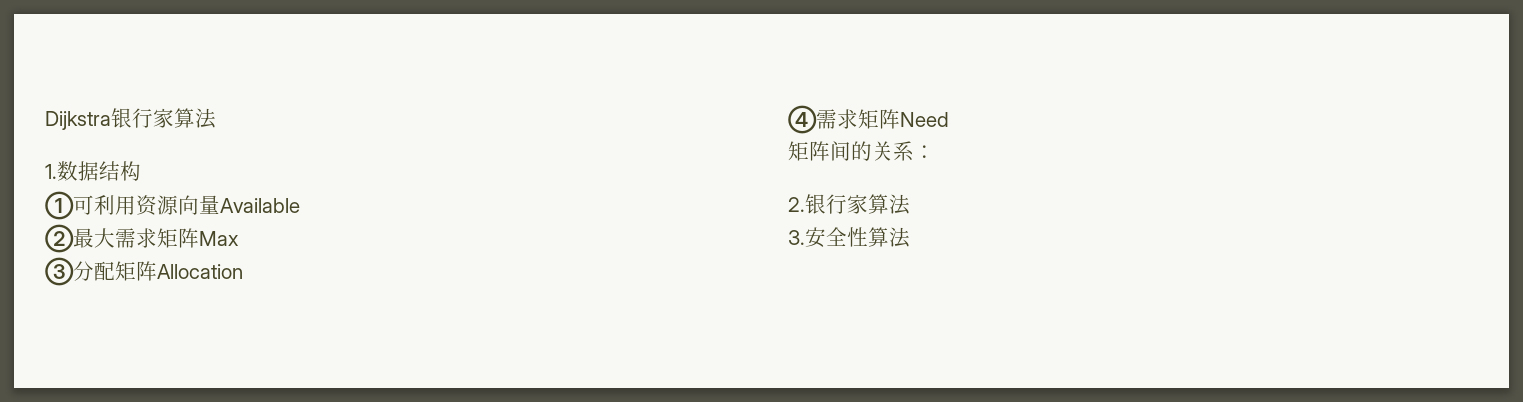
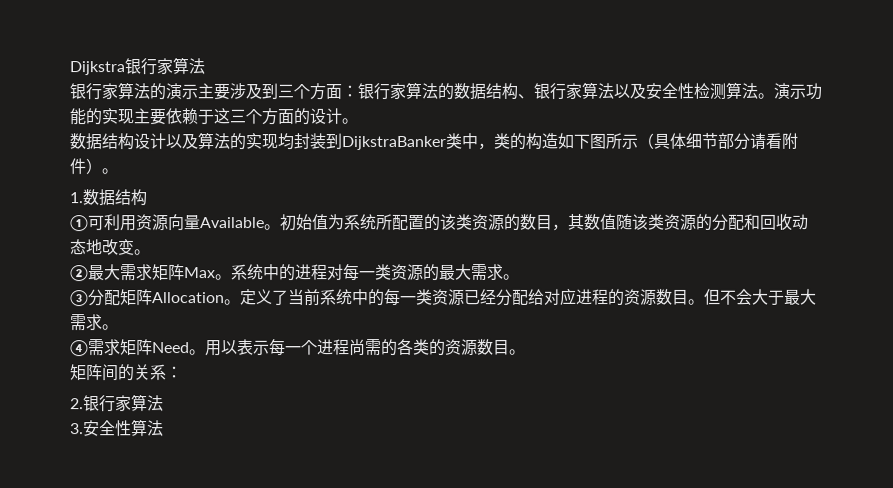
(216, 118) none -> [69,81,822,101] [69,108,358,126] [69,132,798,151] [69,158,118,175] // 银行家算法的演示主要涉及到三个方面：银行家算法的数据结构、银行家算法以及安全性检测算法。演示功能的实现主要依赖于这三个方面的设计。 // 数据结构设计以及算法的实现均封装到DijkstraBanker类中，类的构造如下图所示（具体细节部分请看附件）。
(300, 205) none -> [263,213,808,232] [69,239,151,256] 。初始值为系统所配置的该类资源的数目，其数值随该类资源的分配和回收动态地改变。
[45,257,243,286] [788,105,949,134] // ③分配矩阵Allocation // ④需求矩阵Need -> [215,263,520,282] [70,287,817,307] [70,314,119,331] [70,338,526,357] 。系统中的进程对每一类资源的最大需求。 // ③分配矩阵Allocation。定义了当前系统中的每一类资源已经分配给对应进程的资源数目。但不会大于最大需求。 // ④需求矩阵Need。用以表示每一个进程尚需的各类的资源数目。

